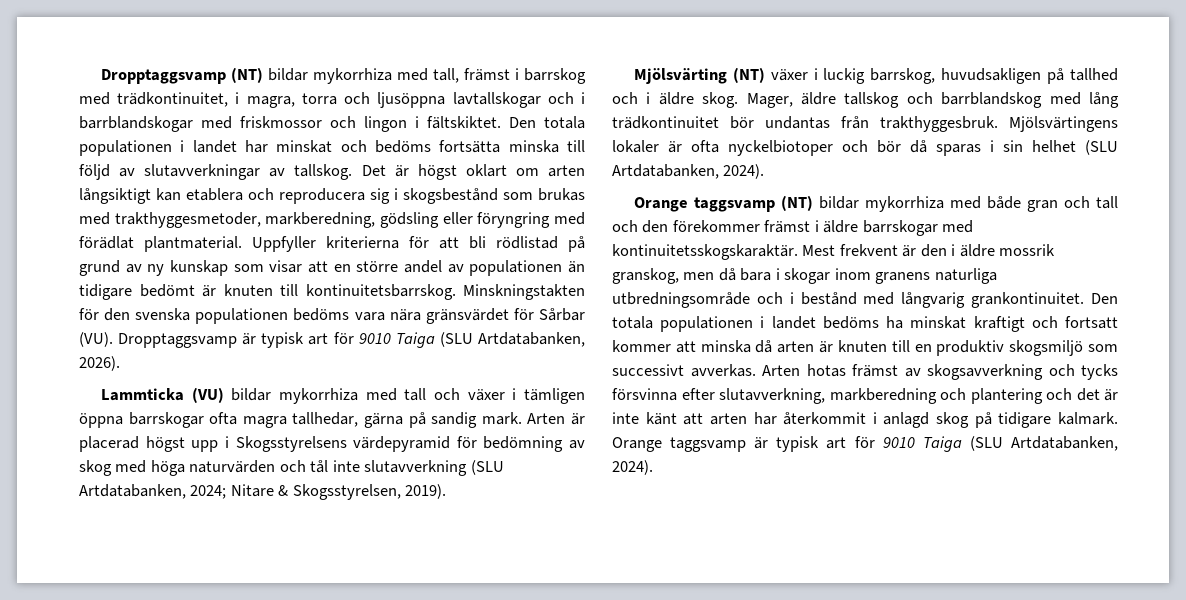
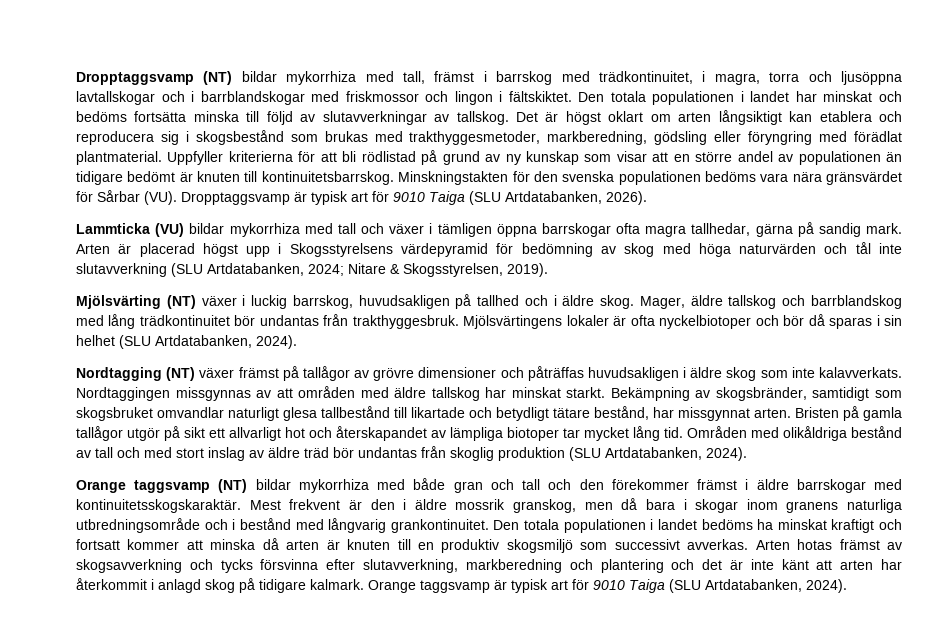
(765, 171) none -> [76,366,902,381] [76,386,902,401] [76,406,902,421] [76,426,902,441] [76,446,747,461] // Nordtagging (NT) växer främst på tallågor av grövre dimensioner och påträffas huvudsakligen i äldre skog som inte kalavverkats. Nordtaggingen missgynnas av att områden med äldre tallskog har minskat starkt. Bekämpning av skogsbränder, samtidigt som skogsbruket omvandlar naturligt glesa tallbestånd till likartade och betydligt tätare bestånd, har missgynnat arten. Bristen på gamla tallågor utgör på sikt ett allvarligt hot och återskapandet av lämpliga biotoper tar mycket lång tid. Områden med olikåldriga bestånd av tall och med stort inslag av äldre träd bör undantas från skoglig produktion (SLU Artdatabanken, 2024).

